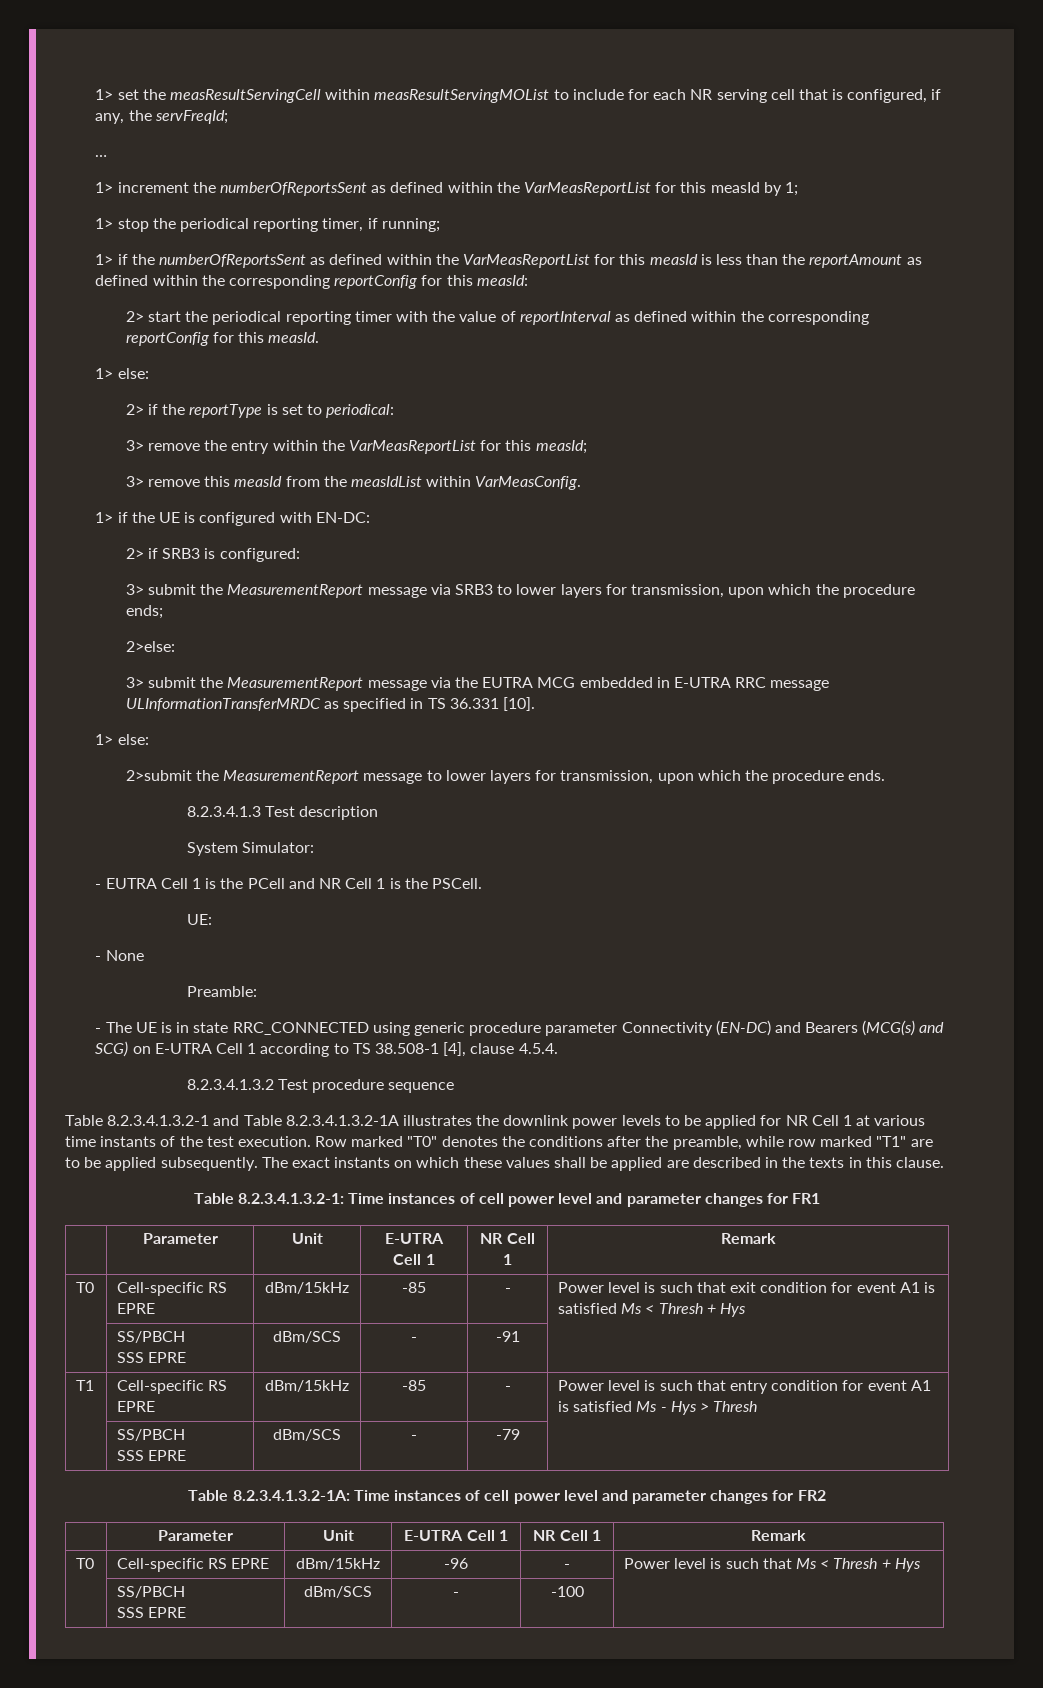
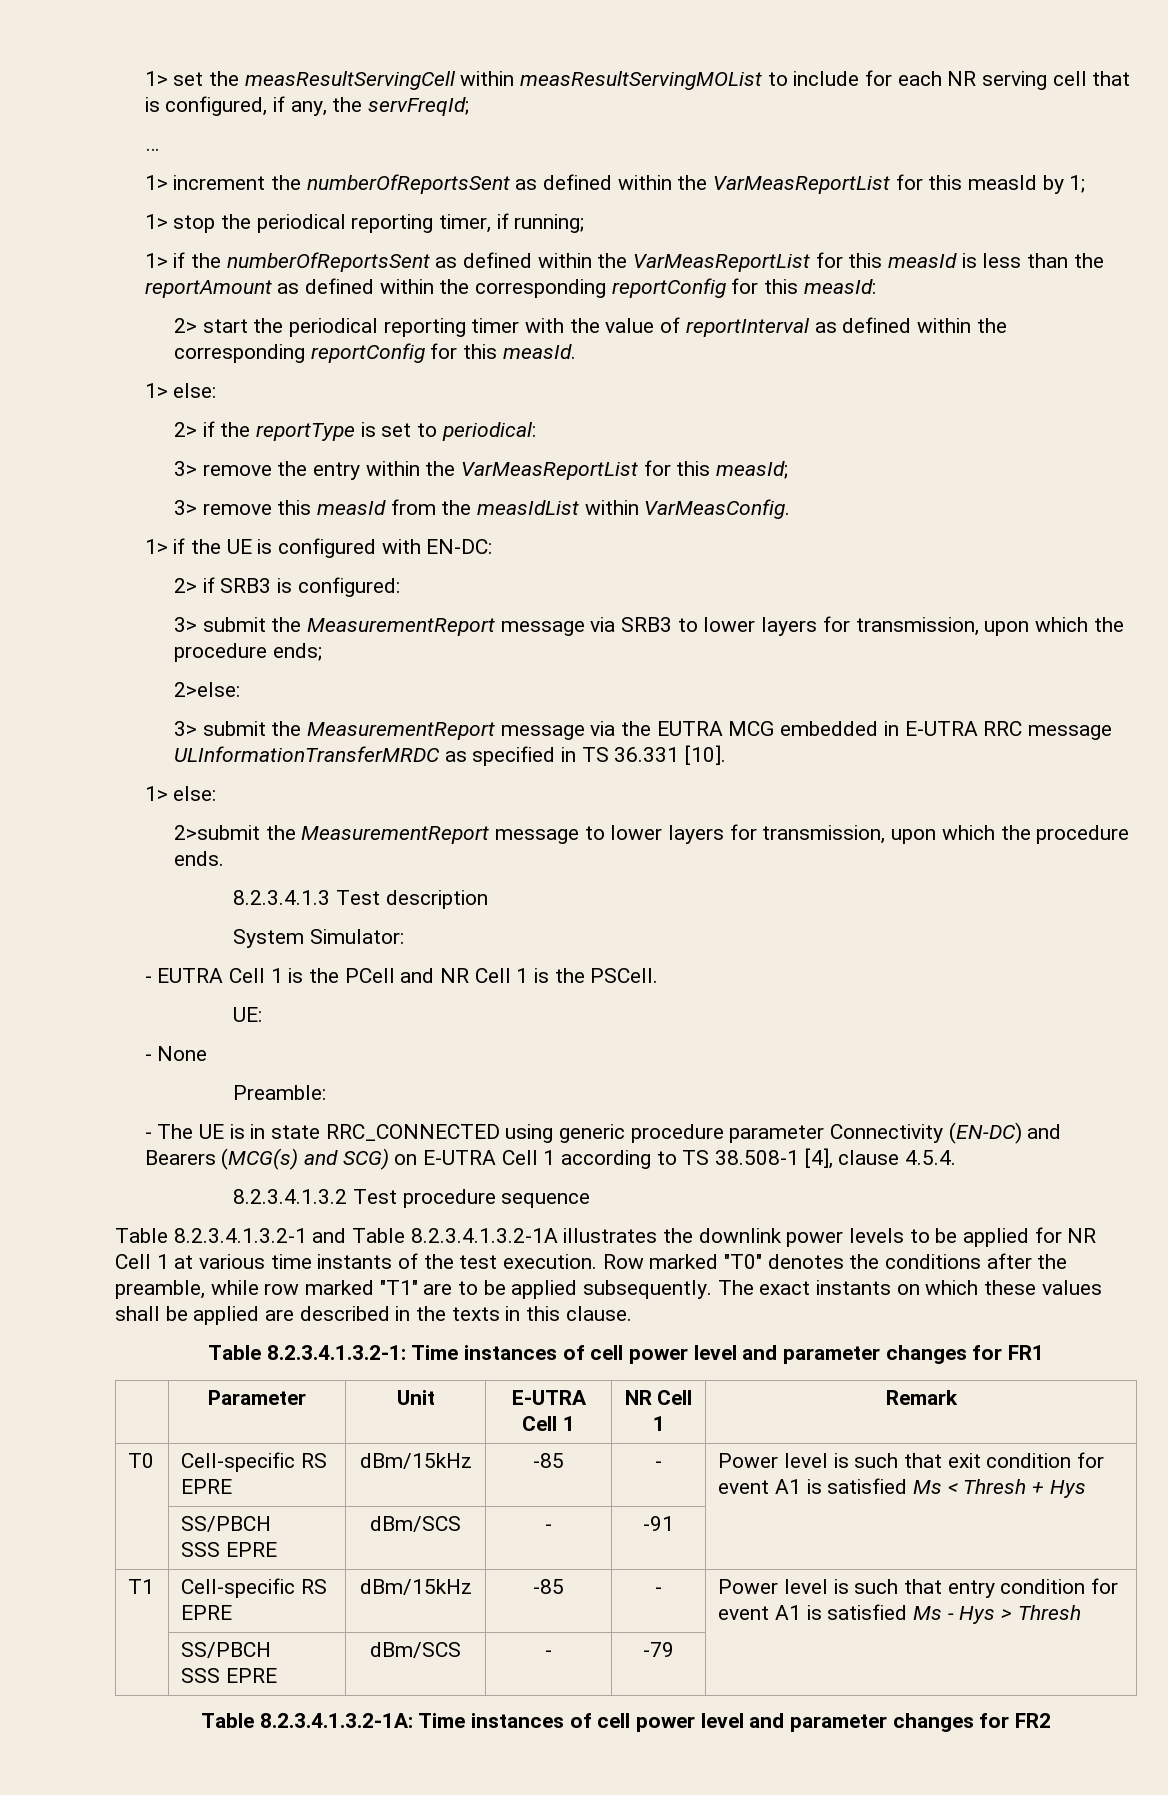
[158,1530,233,1541] [322,1530,354,1541] [404,1530,508,1541] [533,1530,601,1541] [751,1530,806,1541] [76,1558,95,1569] [117,1558,270,1572] [296,1558,380,1570] [444,1558,468,1569] [564,1564,570,1569] [624,1558,921,1572] [117,1586,186,1598] [117,1607,187,1618] [304,1586,372,1598] [453,1592,459,1597] [550,1586,584,1597] // | Parameter | Unit | E-UTRA Cell 1 | NR Cell 1 | Remark // T0 | Cell-specific RS EPRE | dBm/15kHz | -96 | - | Power level is such that Ms < Thresh + Hys // | SS/PBCH // SSS EPRE | dBm/SCS | - | -100 | -> (1052, 1720) none

